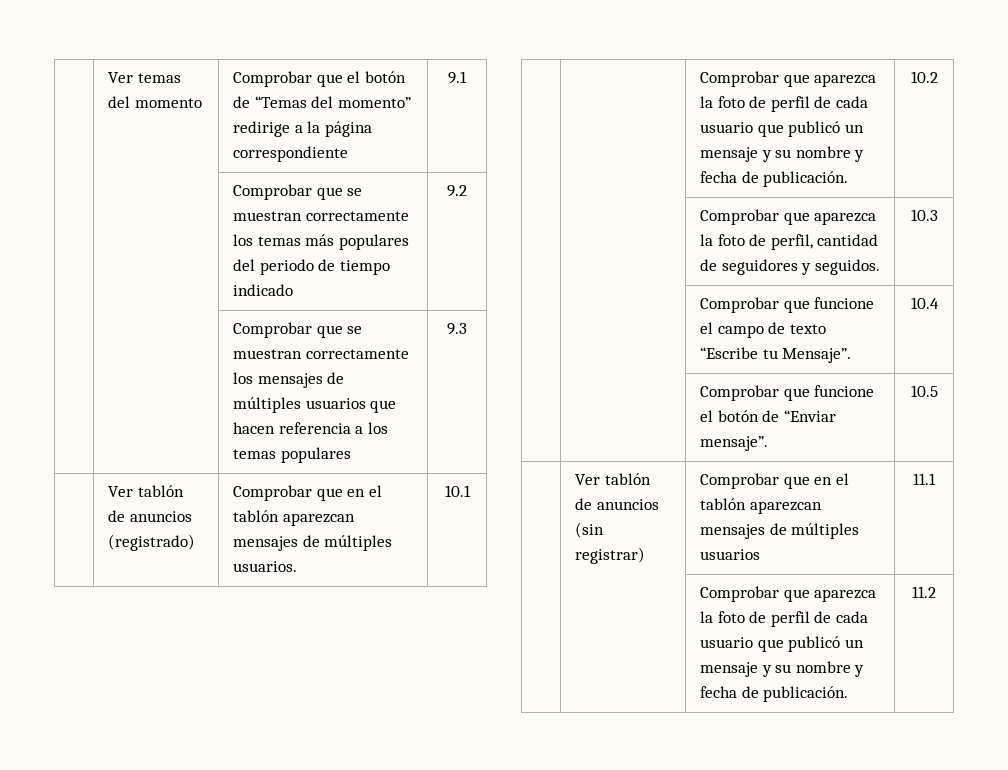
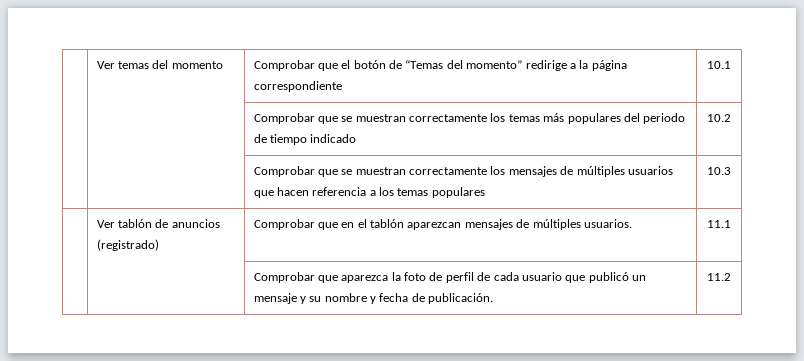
[448,71,467,84] 9.1 -> [707,61,731,69] 10.1
[447,185,467,197] 9.2 -> [707,114,731,122] 10.2
[447,323,467,335] 9.3 -> [707,167,731,175] 10.3
[444,485,471,497] [700,71,877,87] [700,96,869,112] [700,121,864,137] [700,146,865,162] [700,171,849,187] [910,71,938,83] [700,209,877,225] [700,234,879,250] [700,259,880,275] [910,209,938,221] [700,297,875,313] [700,322,826,338] [700,347,852,363] [910,297,939,309] [700,385,875,401] [700,410,836,422] [700,436,769,451] [910,385,938,397] [575,473,651,485] [575,498,659,510] [575,522,605,538] [575,547,646,564] [700,473,849,489] [700,498,822,514] [700,523,860,539] [700,549,761,560] | 10.1 // | | Comprobar que aparezca la foto de perfil de cada usuario que publicó un mensaje y su nombre y fecha de publicación. | 10.2 // | | Comprobar que aparezca la foto de perfil, cantidad de seguidores y seguidos. | 10.3 // | | Comprobar que funcione el campo de texto “Escribe tu Mensaje”. | 10.4 // | | Comprobar que funcione el botón de “Enviar mensaje”. | 10.5 // | Ver tablón de anuncios (sin registrar) | Comprobar que en el tablón aparezcan mensajes de múltiples usuarios -> (632, 223) none

